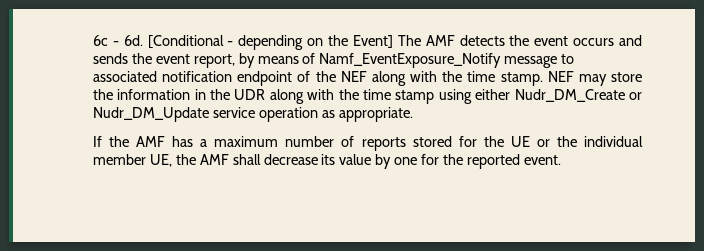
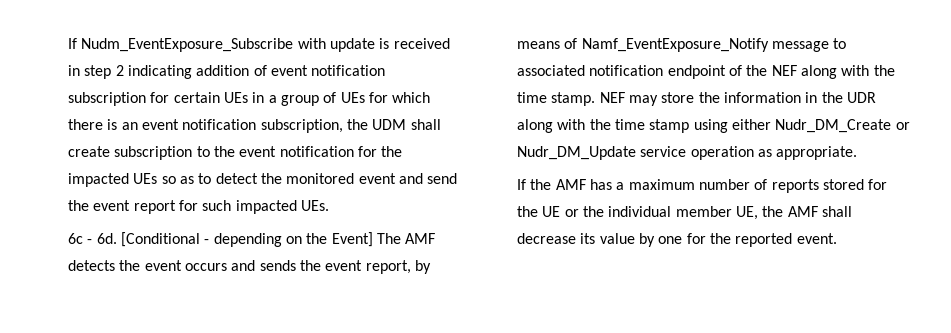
(92, 40) none -> [68,38,450,52] [68,65,386,79] [68,92,431,106] [68,119,441,133] [68,146,403,160] [68,173,458,187] [68,200,330,214] If Nudm_EventExposure_Subscribe with update is received in step 2 indicating addition of event notification subscription for certain UEs in a group of UEs for which there is an event notification subscription, the UDM shall create subscription to the event notification for the impacted UEs so as to detect the monitored event and send the event report for such impacted UEs. //

